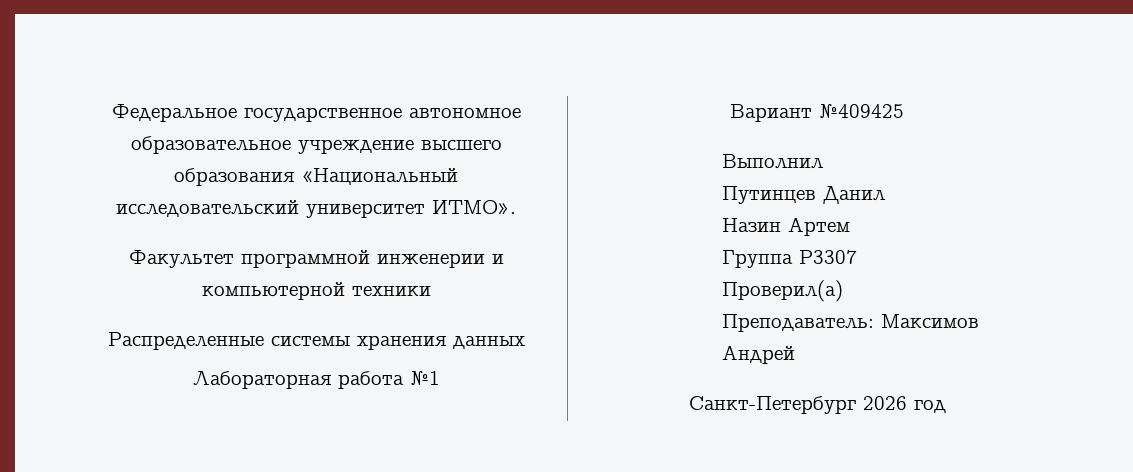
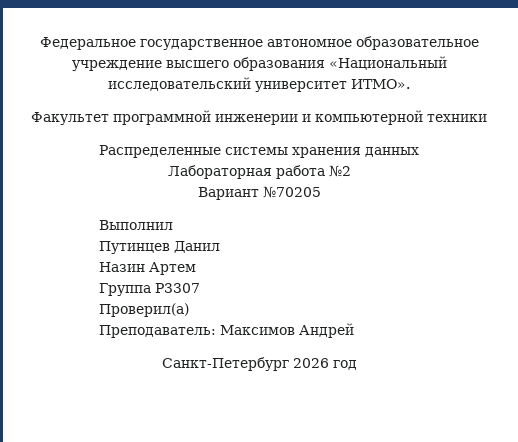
[409,371,440,385] №1 -> [328,165,351,177] №2
[819,104,904,118] №409425 -> [262,186,321,198] №70205

